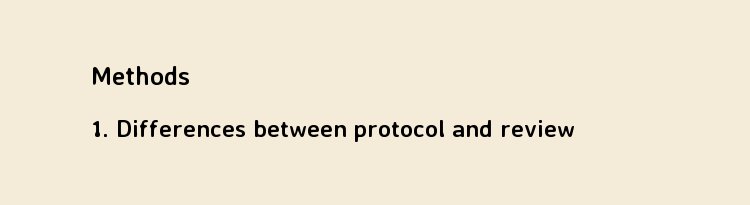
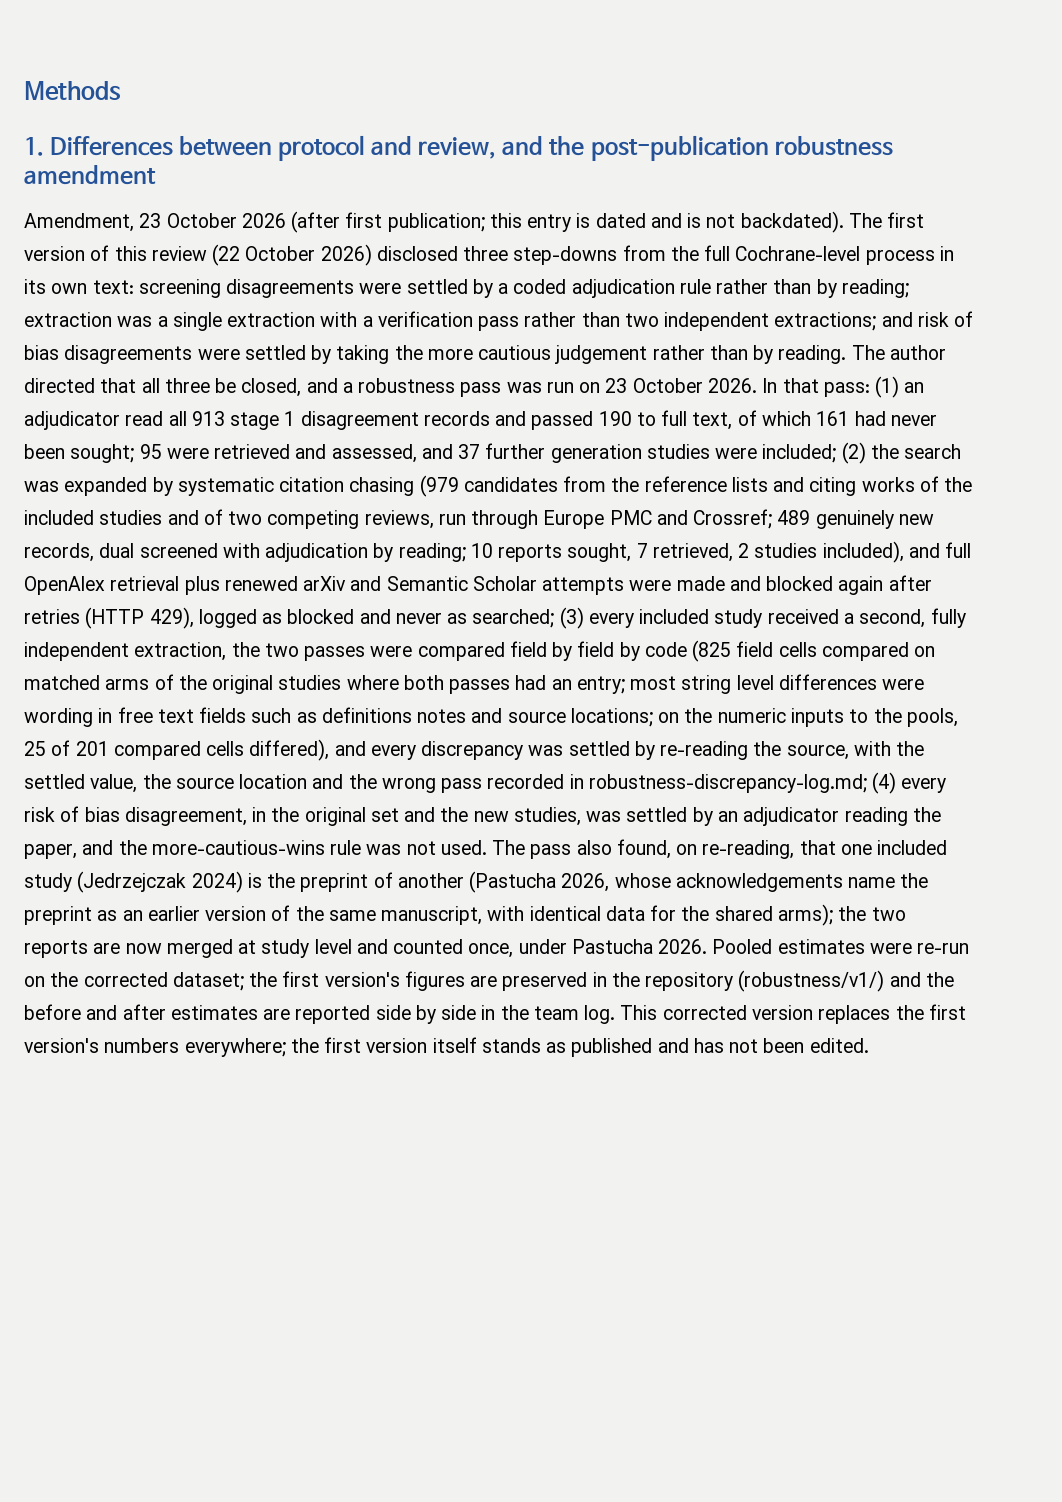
[500,120,575,137] review -> [418,135,893,161] [24,165,156,185] [24,211,925,233] [24,244,954,266] [24,279,909,298] [24,311,974,331] [24,345,946,364] [24,376,925,398] [24,410,937,430] [24,442,962,464] [24,475,973,497] [24,509,934,529] [24,541,972,563] [24,575,932,595] [24,607,966,629] [24,640,936,662] [24,674,925,694] [24,707,958,727] [24,739,925,761] [24,772,947,794] [24,806,941,826] [24,839,948,859] [24,871,929,893] [24,904,906,926] [24,939,970,958] [24,970,954,992] [24,1004,966,1024] [24,1037,869,1057] review, and the post-publication robustness amendment // Amendment, 23 October 2026 (after first publication; this entry is dated and is not backdated). The first version of this review (22 October 2026) disclosed three step-downs from the full Cochrane-level process in its own text: screening disagreements were settled by a coded adjudication rule rather than by reading; extraction was a single extraction with a verification pass rather than two independent extractions; and risk of bias disagreements were settled by taking the more cautious judgement rather than by reading. The author directed that all three be closed, and a robustness pass was run on 23 October 2026. In that pass: (1) an adjudicator read all 913 stage 1 disagreement records and passed 190 to full text, of which 161 had never been sought; 95 were retrieved and assessed, and 37 further generation studies were included; (2) the search was expanded by systematic citation chasing (979 candidates from the reference lists and citing works of the included studies and of two competing reviews, run through Europe PMC and Crossref; 489 genuinely new records, dual screened with adjudication by reading; 10 reports sought, 7 retrieved, 2 studies included), and full OpenAlex retrieval plus renewed arXiv and Semantic Scholar attempts were made and blocked again after retries (HTTP 429), logged as blocked and never as searched; (3) every included study received a second, fully independent extraction, the two passes were compared field by field by code (825 field cells compared on matched arms of the original studies where both passes had an entry; most string level differences were wording in free text fields such as definitions notes and source locations; on the numeric inputs to the pools, 25 of 201 compared cells differed), and every discrepancy was settled by re-reading the source, with the settled value, the source location and the wrong pass recorded in robustness-discrepancy-log.md; (4) every risk of bias disagreement, in the original set and the new studies, was settled by an adjudicator reading the paper, and the more-cautious-wins rule was not used. The pass also found, on re-reading, that one included study (Jedrzejczak 2024) is the preprint of another (Pastucha 2026, whose acknowledgements name the preprint as an earlier version of the same manuscript, with identical data for the shared arms); the two reports are now merged at study level and counted once, under Pastucha 2026. Pooled estimates were re-run on the corrected dataset; the first version's figures are preserved in the repository (robustness/v1/) and the before and after estimates are reported side by side in the team log. This corrected version replaces the first version's numbers everywhere; the first version itself stands as published and has not been edited.

